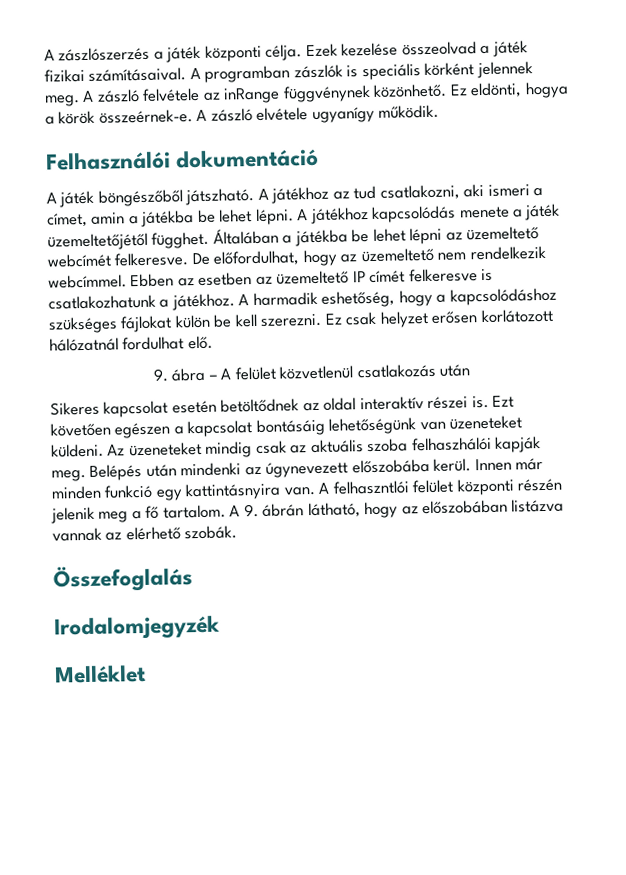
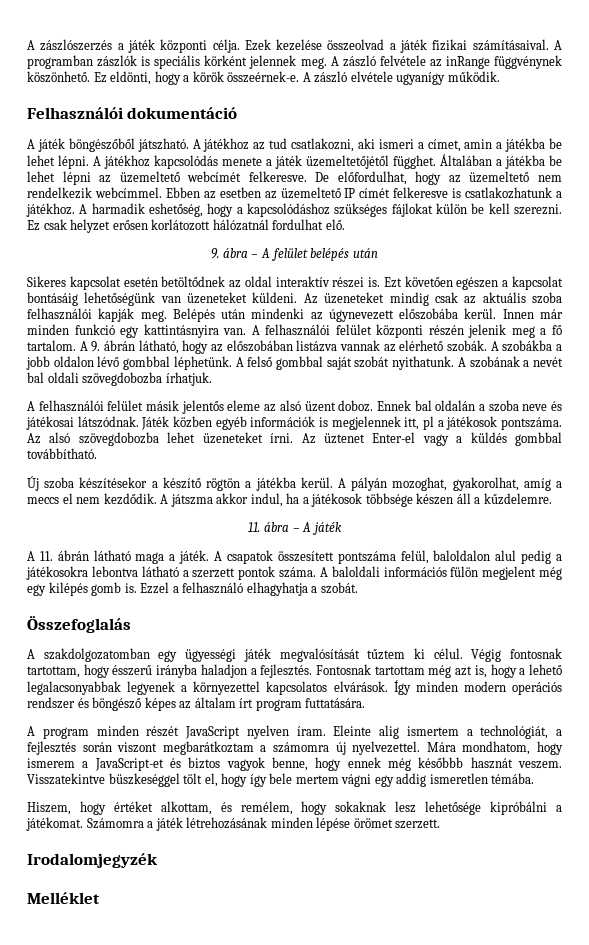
[373,83,448,98] közönhető. -> [27,71,90,83] köszönhető.
[524,81,569,99] hogya -> [154,71,181,85] hogy
[279,363,436,380] közvetlenül csatlakozás -> [310,248,350,261] belépés
[411,436,492,452] felhaszhálói -> [27,308,92,320] felhasználói
[332,480,409,495] felhaszntlói -> [265,324,331,336] felhasználói
[53,564,193,593] // Összefoglalás -> [490,340,563,352] [26,356,564,370] [27,372,212,386] [27,400,562,414] [26,416,562,430] [27,432,562,446] [27,448,97,459] [27,476,562,491] [27,493,552,507] [248,522,342,535] [27,550,563,564] [26,566,562,580] [27,582,358,596] [27,616,131,633] [27,648,562,662] [27,664,563,678] [27,680,562,695] [27,697,366,711] [27,725,562,739] [27,741,564,755] [27,757,562,771] [27,773,535,787] [27,801,563,815] [26,817,441,831] A szobákba a jobb oldalon lévő gombbal léphetünk. A felső gombbal saját szobát nyithatunk. A szobának a nevét bal oldali szövegdobozba írhatjuk. // A felhasználói felület másik jelentős eleme az alsó üzent doboz. Ennek bal oldalán a szoba neve és játékosai látszódnak. Játék közben egyéb információk is megjelennek itt, pl a játékosok pontszáma. Az alsó szövegdobozba lehet üzeneteket írni. Az üztenet Enter-el vagy a küldés gombbal továbbítható. // Új szoba készítésekor a készítő rögtön a játékba kerül. A pályán mozoghat, gyakorolhat, amíg a meccs el nem kezdődik. A játszma akkor indul, ha a játékosok többsége készen áll a kűzdelemre. // 11. ábra – A játék // A 11. ábrán látható maga a játék. A csapatok összesített pontszáma felül, baloldalon alul pedig a játékosokra lebontva látható a szerzett pontok száma. A baloldali információs fülön megjelent még egy kilépés gomb is. Ezzel a felhasználó elhagyhatja a szobát. // Összefoglalás // A szakdolgozatomban egy ügyességi játék megvalósítását tűztem ki célul. Végig fontosnak tartottam, hogy ésszerű irányba haladjon a fejlesztés. Fontosnak tartottam még azt is, hogy a lehető legalacsonyabbak legyenek a környezettel kapcsolatos elvárások. Így minden modern operációs rendszer és böngésző képes az általam írt program futtatására. // A program minden részét JavaScript nyelven íram. Eleinte alig ismertem a technológiát, a fejlesztés során viszont megbarátkoztam a számomra új nyelvezettel. Mára mondhatom, hogy ismerem a JavaScript-et és biztos vagyok benne, hogy ennek még későbbb hasznát veszem. Visszatekintve büszkeséggel tölt el, hogy így bele mertem vágni egy addig ismeretlen témába. // Hiszem, hogy értéket alkottam, és remélem, hogy sokaknak lesz lehetősége kipróbálni a játékomat. Számomra a játék létrehozásának minden lépése örömet szerzett.

